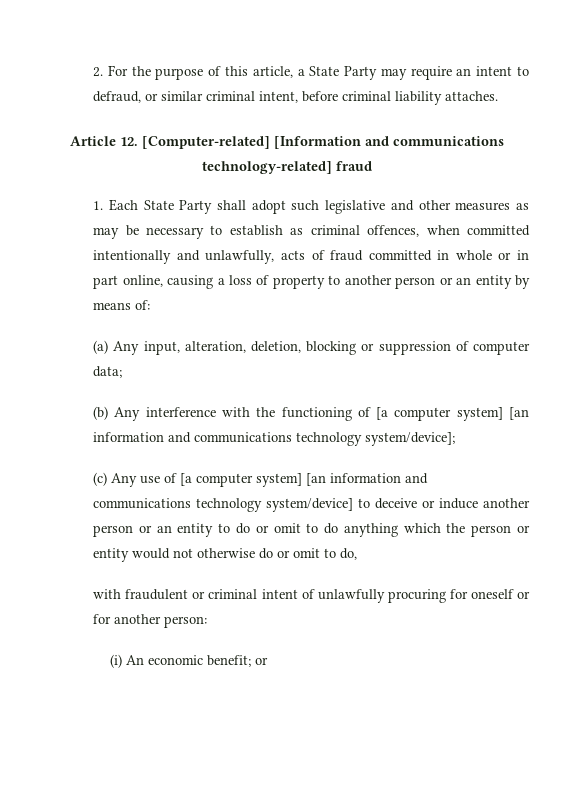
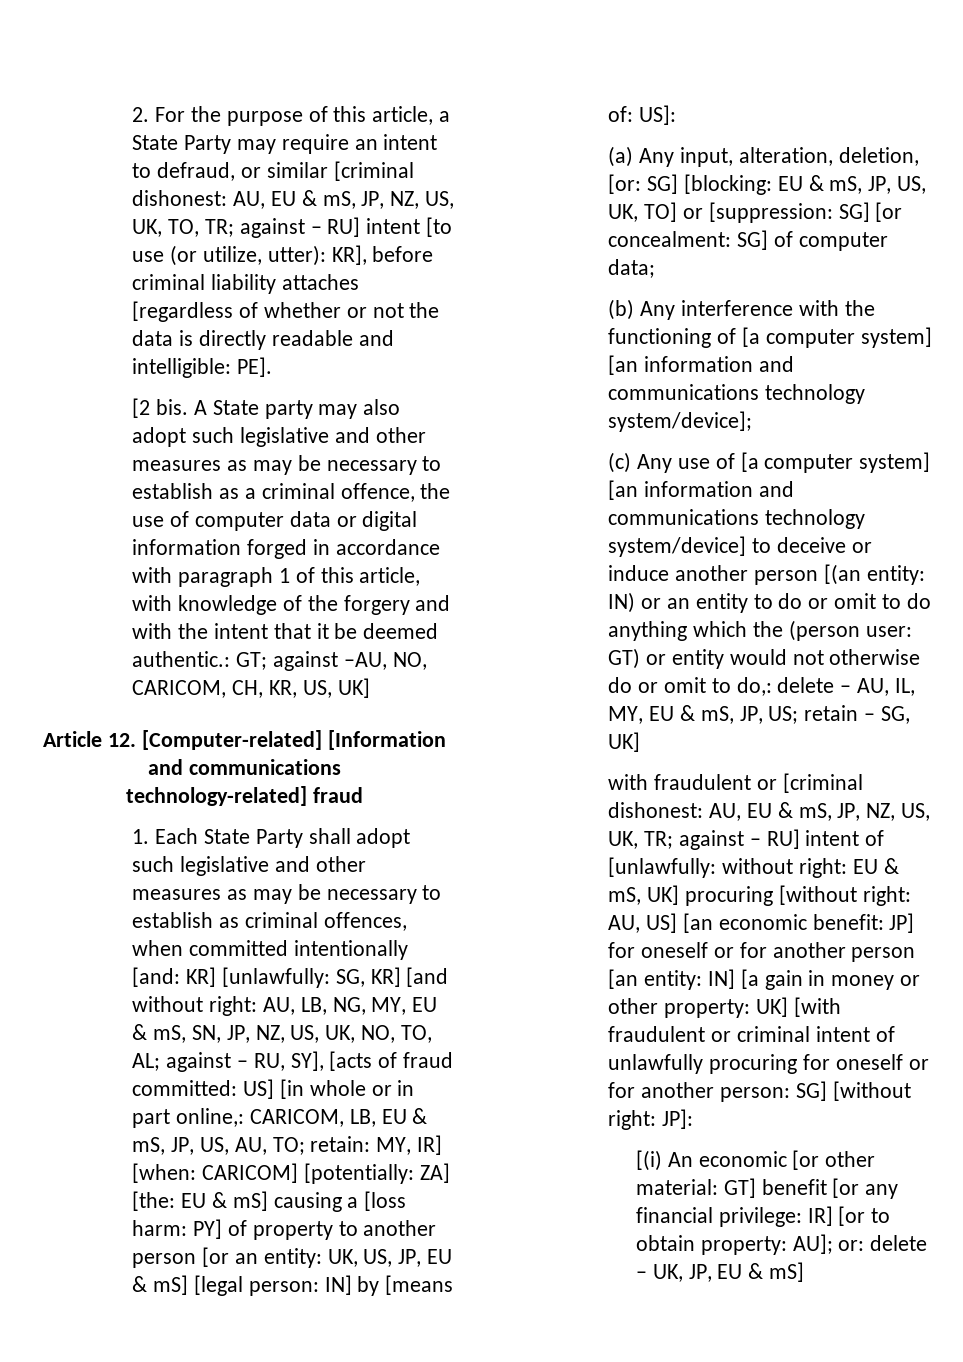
[206,91,499,105] criminal intent, before criminal liability attaches. -> [333,161,414,181] [132,190,455,209] [132,217,453,238] [132,245,434,266] [132,274,360,294] [132,301,440,322] [132,330,394,350] [132,357,273,378] [132,398,401,419] [132,427,426,447] [132,455,442,475] [132,483,451,502] [132,511,418,531] [132,539,440,559] [132,567,421,587] [132,595,451,615] [132,623,439,639] [132,651,427,671] [132,678,370,698] [criminal dishonest: AU, EU & mS, JP, NZ, US, UK, TO, TR; against – RU] intent [to use (or utilize, utter): KR], before criminal liability attaches [regardless of whether or not the data is directly readable and intelligible: PE]. // [2 bis. A State party may also adopt such legislative and other measures as may be necessary to establish as a criminal offence, the use of computer data or digital information forged in accordance with paragraph 1 of this article, with knowledge of the forgery and with the intent that it be deemed authentic.: GT; against –AU, NO, CARICOM, CH, KR, US, UK]
[176,250,529,264] [93,275,252,289] and unlawfully, acts of fraud committed in whole or in part online, causing a loss -> [132,967,449,988] [132,996,438,1016] [132,1024,432,1043] [132,1051,454,1072] [132,1079,415,1099] [132,1108,428,1128] [132,1135,443,1155] [132,1163,450,1184] [132,1191,407,1212] [132,1219,223,1239] [and: KR] [unlawfully: SG, KR] [and without right: AU, LB, NG, MY, EU & mS, SN, JP, NZ, US, UK, NO, TO, AL; against – RU, SY], [acts of fraud committed: US] [in whole or in part online,: CARICOM, LB, EU & mS, JP, US, AU, TO; retain: MY, IR] [when: CARICOM] [potentially: ZA] [the: EU & mS] causing a [loss harm: PY]
[439,275,531,289] [93,302,132,310] or an entity by means -> [202,1247,453,1268] [132,1275,454,1296] [or an entity: UK, US, JP, EU & mS] [legal person: IN] by [means
(151, 305) none -> [639,105,677,125] US]:
[306,341,451,355] blocking or suppression -> [608,174,927,195] [608,202,903,223] [608,230,769,250] [or: SG] [blocking: EU & mS, JP, US, UK, TO] or [suppression: SG] [or concealment: SG]
(134, 531) none -> [823,564,925,585] [608,592,636,613] [(an entity: IN)
[471,525,512,537] person -> [788,620,912,641] [608,648,641,669] (person user: GT)
[340,548,358,560] [93,589,122,599] do, // with -> [736,677,915,696] [608,705,910,724] [608,732,641,752] [608,773,863,793] [608,802,931,821] [608,829,885,850] [608,857,899,878] [608,885,911,906] [608,913,915,933] [608,942,916,962] [608,969,921,990] [608,997,841,1018] do,: delete – AU, IL, MY, EU & mS, JP, US; retain – SG, UK] // with fraudulent or [criminal dishonest: AU, EU & mS, JP, NZ, US, UK, TR; against – RU] intent of [unlawfully: without right: EU & mS, UK] procuring [without right: AU, US] [an economic benefit: JP] for oneself or for another person [an entity: IN] [a gain in money or other property: UK] [with
[109,654,268,668] // (i) An economic benefit; or -> [795,1081,911,1101] [608,1109,694,1130] [635,1150,876,1171] [635,1178,899,1199] [635,1206,891,1227] [635,1234,928,1255] [635,1262,804,1282] SG] [without right: JP]: // [(i) An economic [or other material: GT] benefit [or any financial privilege: IR] [or to obtain property: AU]; or: delete – UK, JP, EU & mS]

